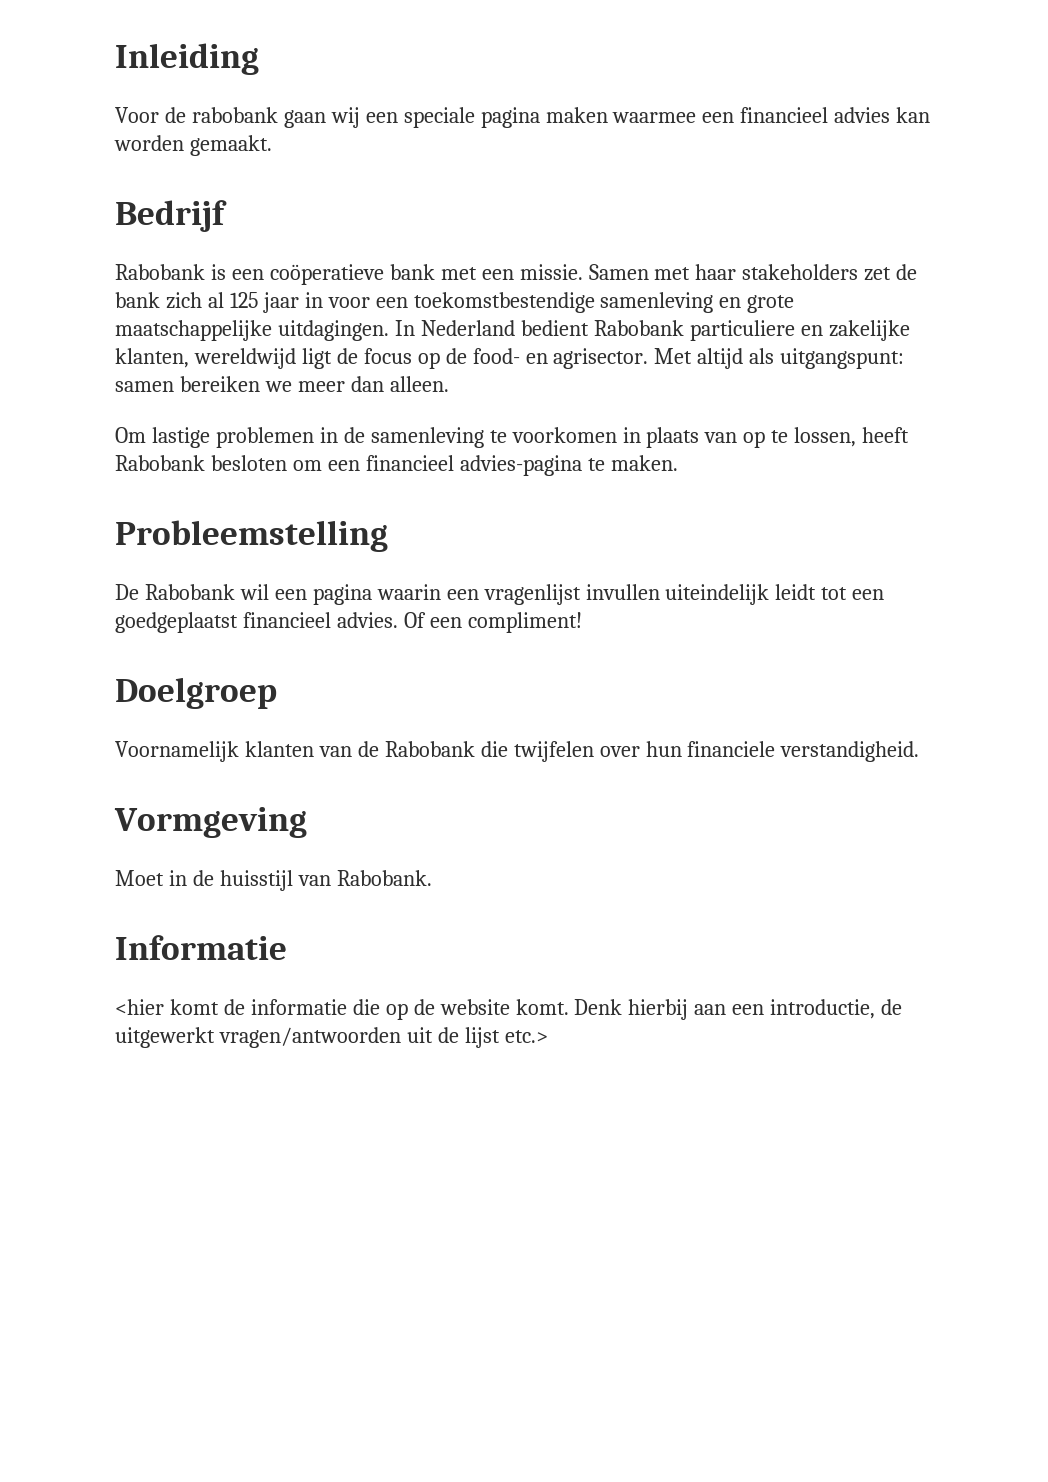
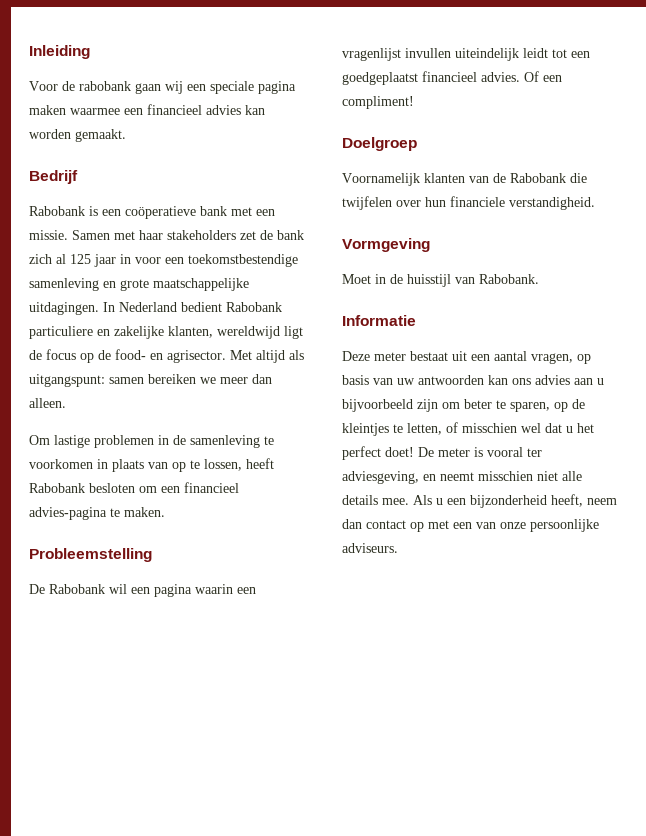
[115,999,903,1020] [115,1027,548,1048] <hier komt de informatie die op de website komt. Denk hierbij aan een introductie, de uitgewerkt vragen/antwoorden uit de lijst etc.> -> [342,351,591,364] [342,375,604,385] [342,399,585,412] [342,422,594,436] [342,446,542,460] [342,471,582,484] [342,494,617,508] [342,519,599,532] [342,543,398,553] Deze meter bestaat uit een aantal vragen, op basis van uw antwoorden kan ons advies aan u bijvoorbeeld zijn om beter te sparen, op de kleintjes te letten, of misschien wel dat u het perfect doet! De meter is vooral ter adviesgeving, en neemt misschien niet alle details mee. Als u een bijzonderheid heeft, neem dan contact op met een van onze persoonlijke adviseurs.

